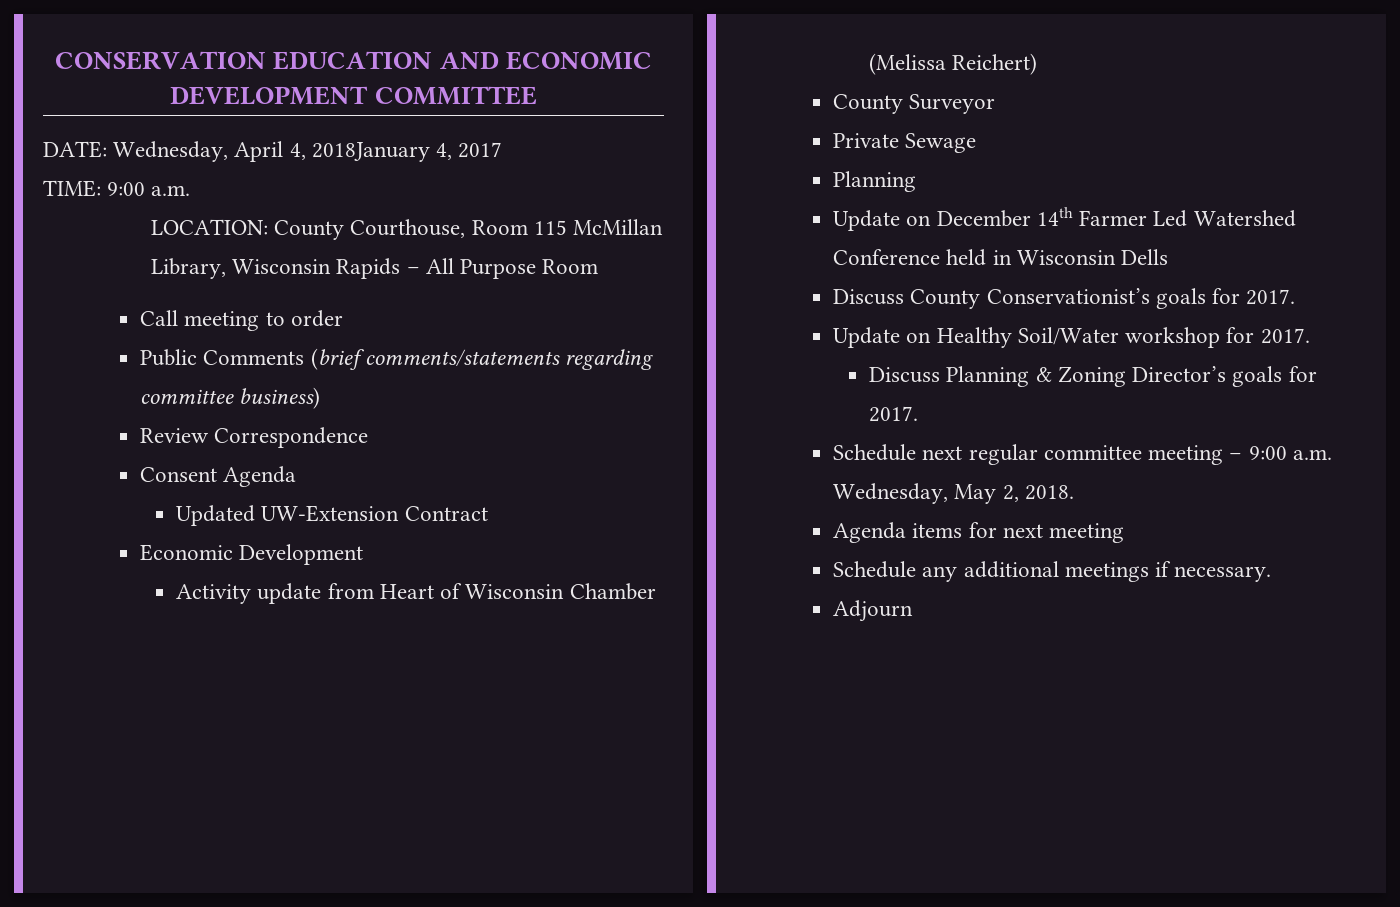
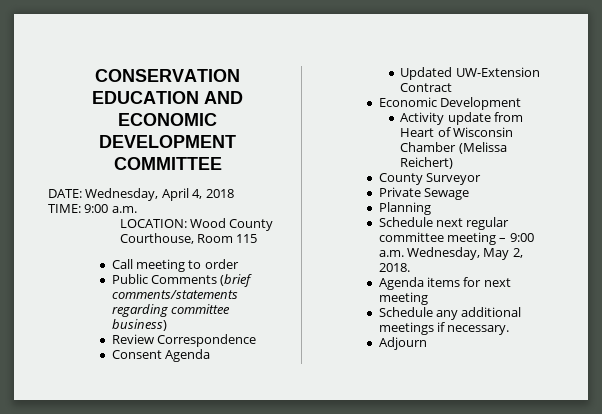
[311,142,503,162] 2018January 4, 2017 -> [205,189,234,198] 2018
(268, 227) none -> [190,218,227,228] Wood
[572,219,663,235] [150,258,599,279] McMillan Library, Wisconsin Rapids – All Purpose Room -> (258, 238) none
[833,207,1296,231] [833,249,1169,266] [833,288,1296,309] [833,327,1310,348] [869,366,1317,387] [869,406,919,422] // Update on December 14th Farmer Led Watershed Conference held in Wisconsin Dells // Discuss County Conservationist’s goals for 2017. // Update on Healthy Soil/Water workshop for 2017. // Discuss Planning & Zoning Director’s goals for 2017. -> (431, 208) none

